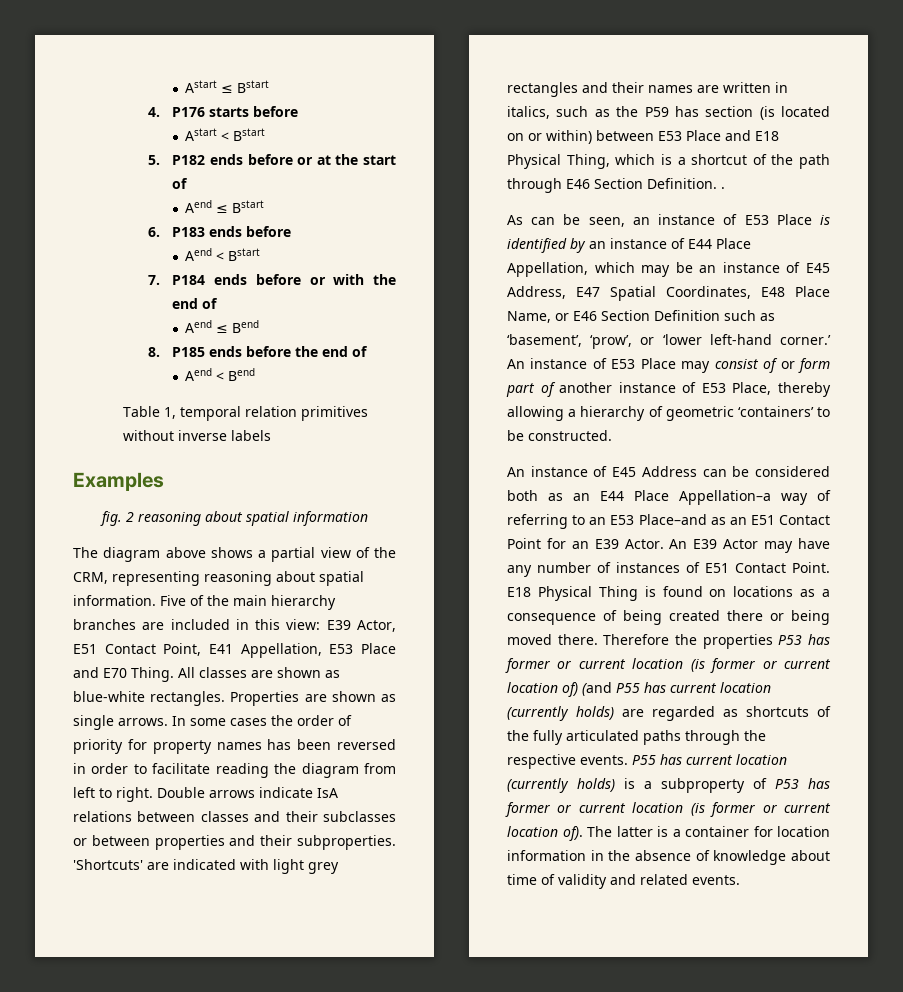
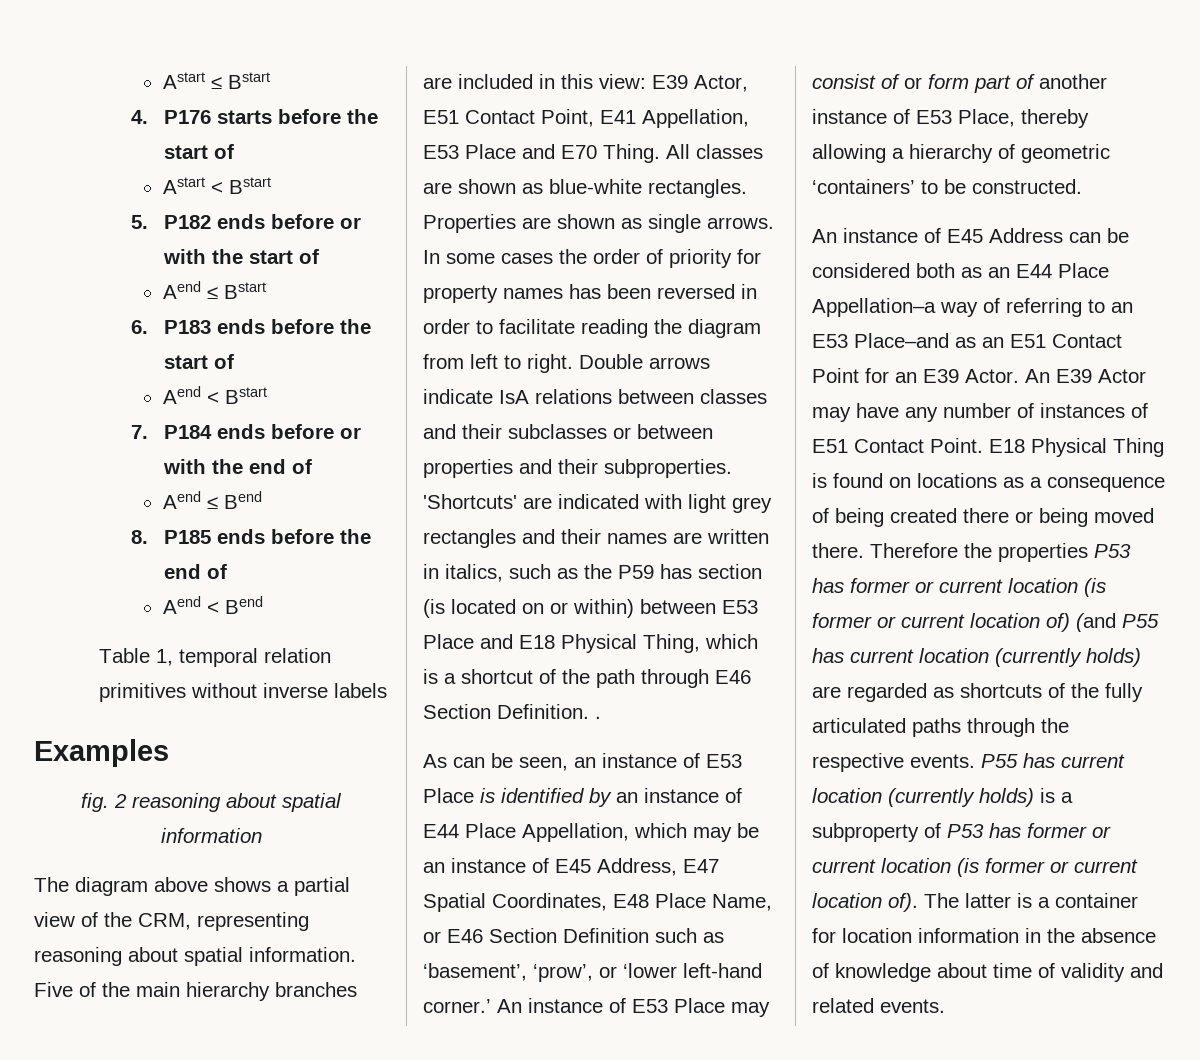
(299, 111) none -> [346,109,378,124] [163,144,234,159] the start of
[316,155,331,165] at -> [162,249,206,264] with
(292, 231) none -> [339,319,371,334] [163,354,234,369] the start of

